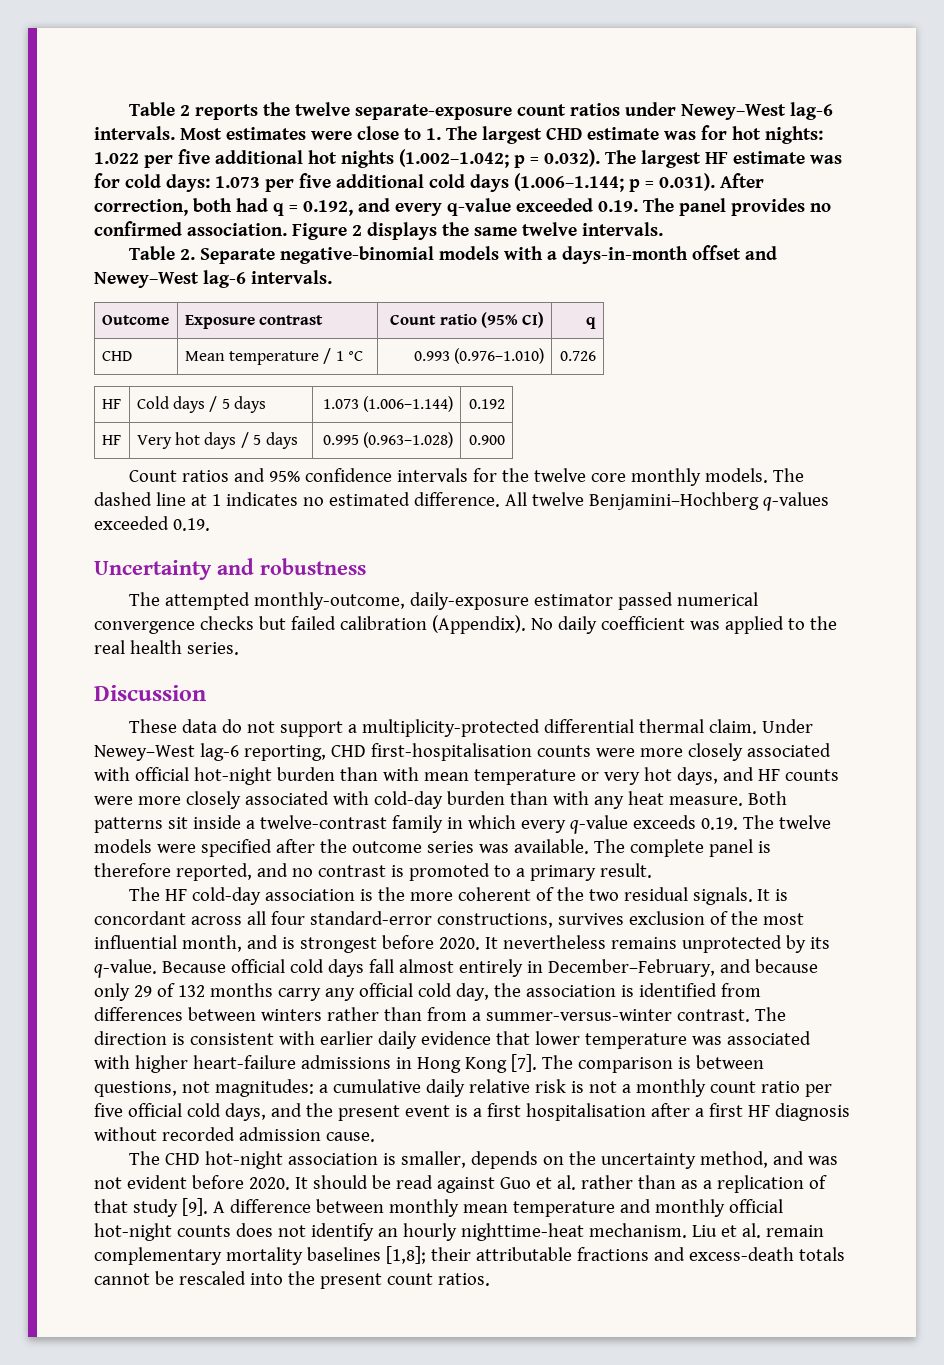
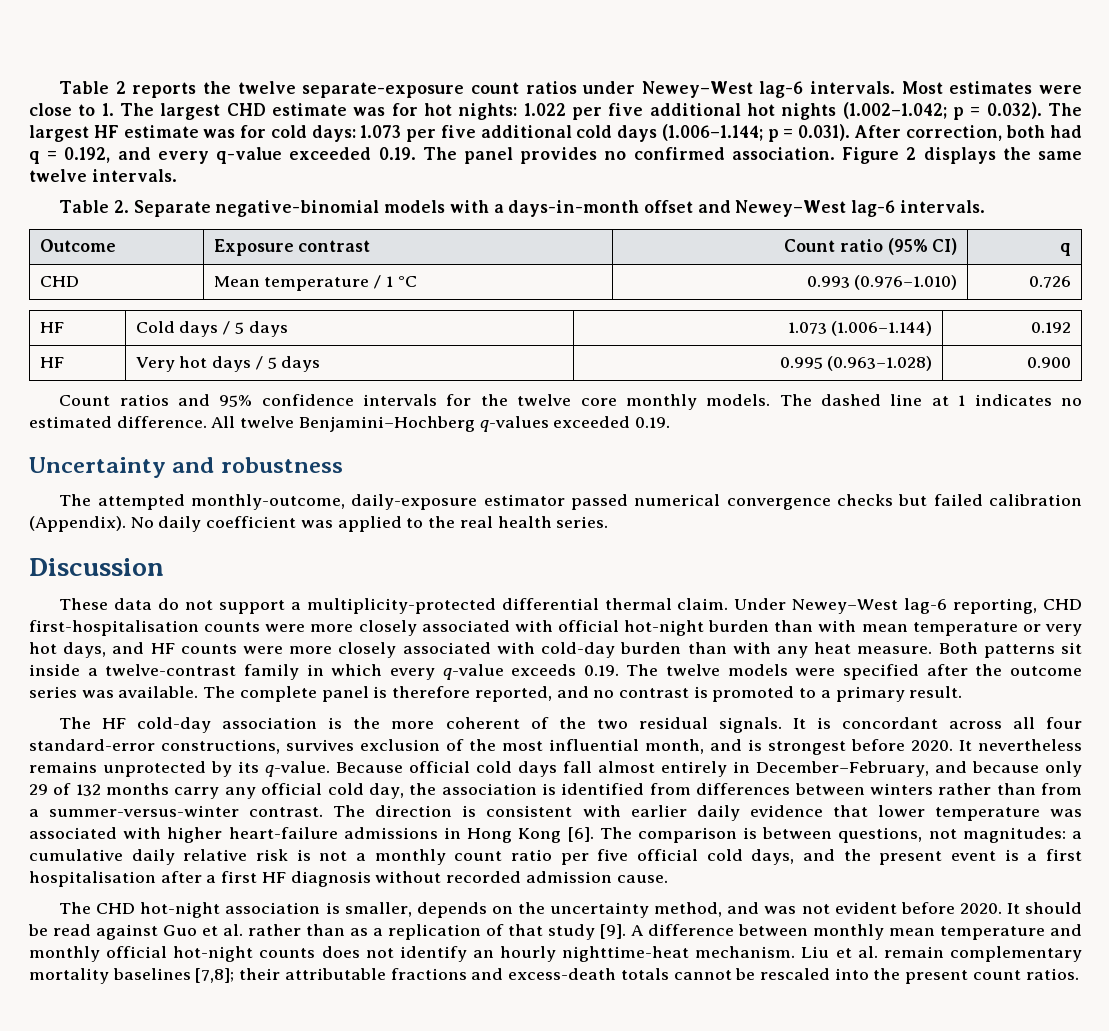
[510,1054,537,1072] [7]. -> [567,827,594,842] [6].
[385,1246,426,1264] [1,8]; -> [195,968,235,983] [7,8];

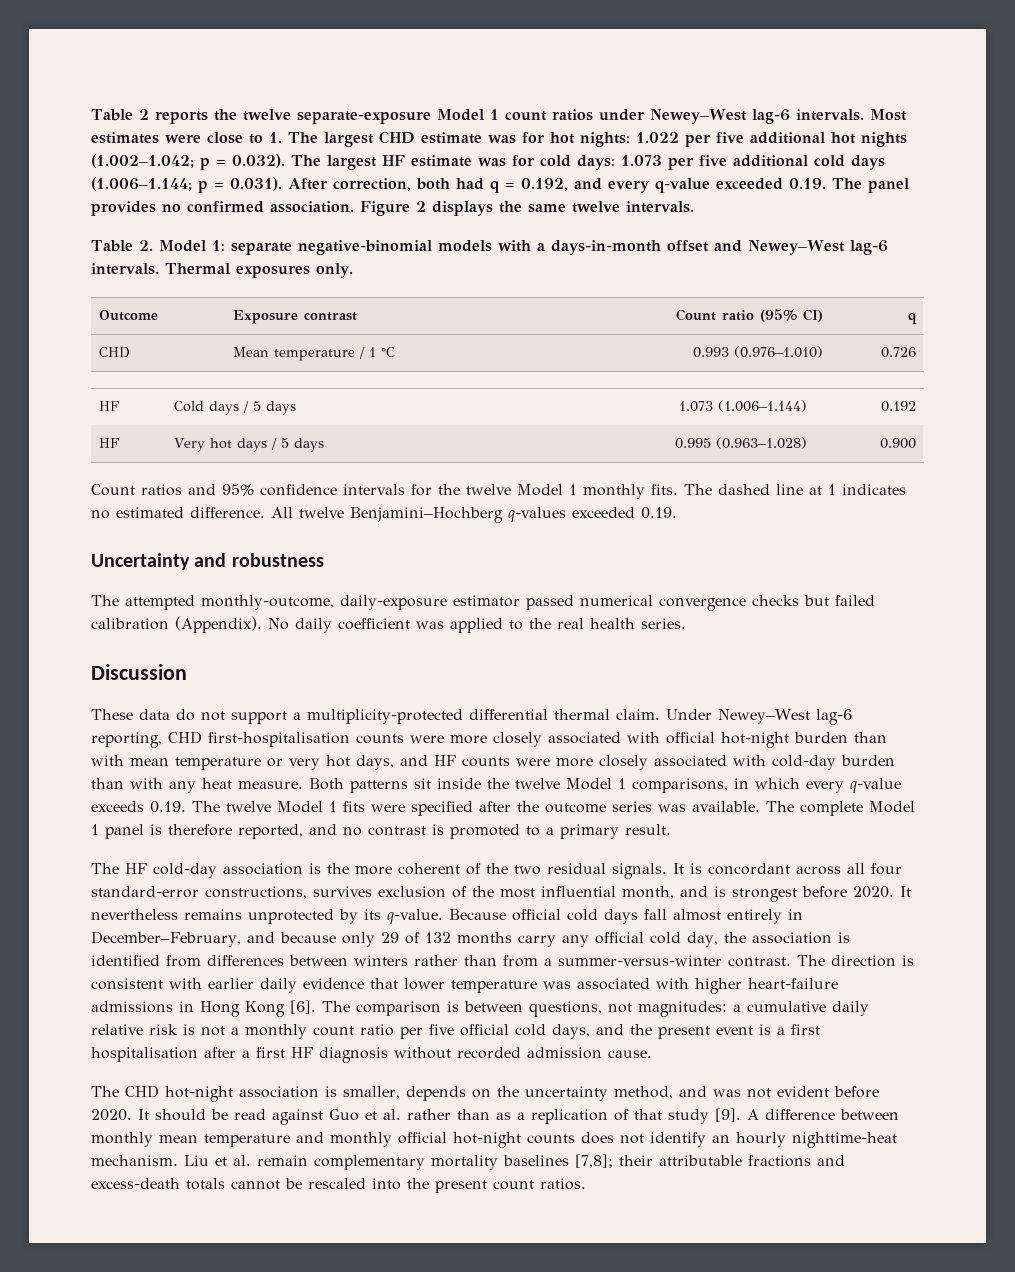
(465, 90) none -> [436,109,499,121] Model 1
[133,200,211,217] Separate -> [158,240,292,255] Model 1: separate
(985, 206) none -> [165,263,353,278] Thermal exposures only.
[580,394,771,410] core monthly models. -> [517,484,678,499] Model 1 monthly fits.
[87,664,299,680] a twelve-contrast family -> [487,778,728,793] the twelve Model 1 comparisons,
[727,664,788,676] models -> [277,801,365,813] Model 1 fits
(317, 694) none -> [869,801,915,813] [91,824,99,835] Model 1

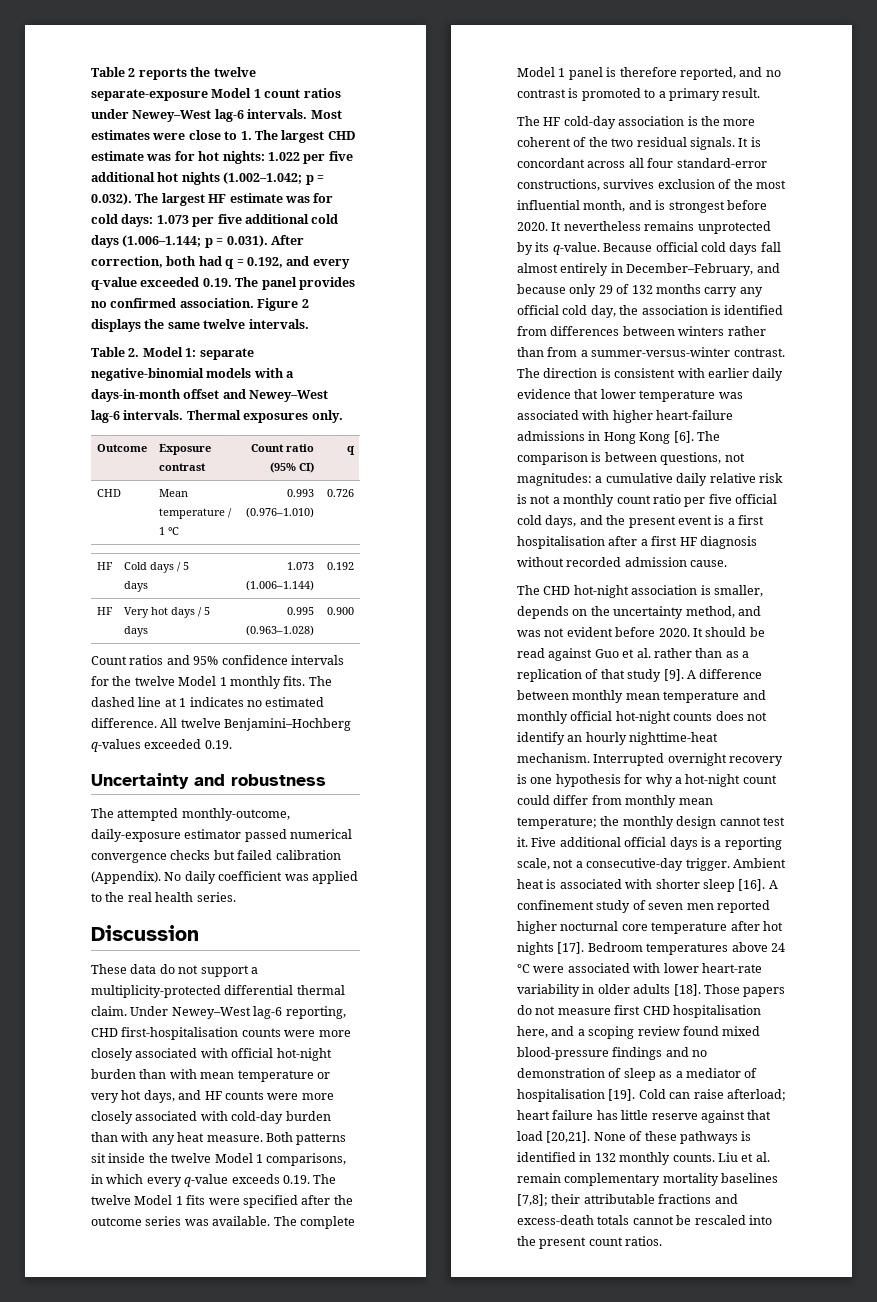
(178, 1160) none -> [593,753,784,766] [517,774,777,787] [517,795,713,808] [517,816,785,829] [517,837,782,850] [517,858,786,871] [517,879,778,892] [517,900,770,913] [517,921,783,934] [517,942,785,955] [517,963,762,973] [517,984,786,997] [517,1005,761,1018] [517,1026,761,1039] [517,1047,708,1060] [517,1068,758,1081] [517,1089,786,1102] [517,1110,772,1123] [517,1131,752,1144] [517,1152,715,1165] Interrupted overnight recovery is one hypothesis for why a hot-night count could differ from monthly mean temperature; the monthly design cannot test it. Five additional official days is a reporting scale, not a consecutive-day trigger. Ambient heat is associated with shorter sleep [16]. A confinement study of seven men reported higher nocturnal core temperature after hot nights [17]. Bedroom temperatures above 24 °C were associated with lower heart-rate variability in older adults [18]. Those papers do not measure first CHD hospitalisation here, and a scoping review found mixed blood-pressure findings and no demonstration of sleep as a mediator of hospitalisation [19]. Cold can raise afterload; heart failure has little reserve against that load [20,21]. None of these pathways is identified in 132 monthly counts.

